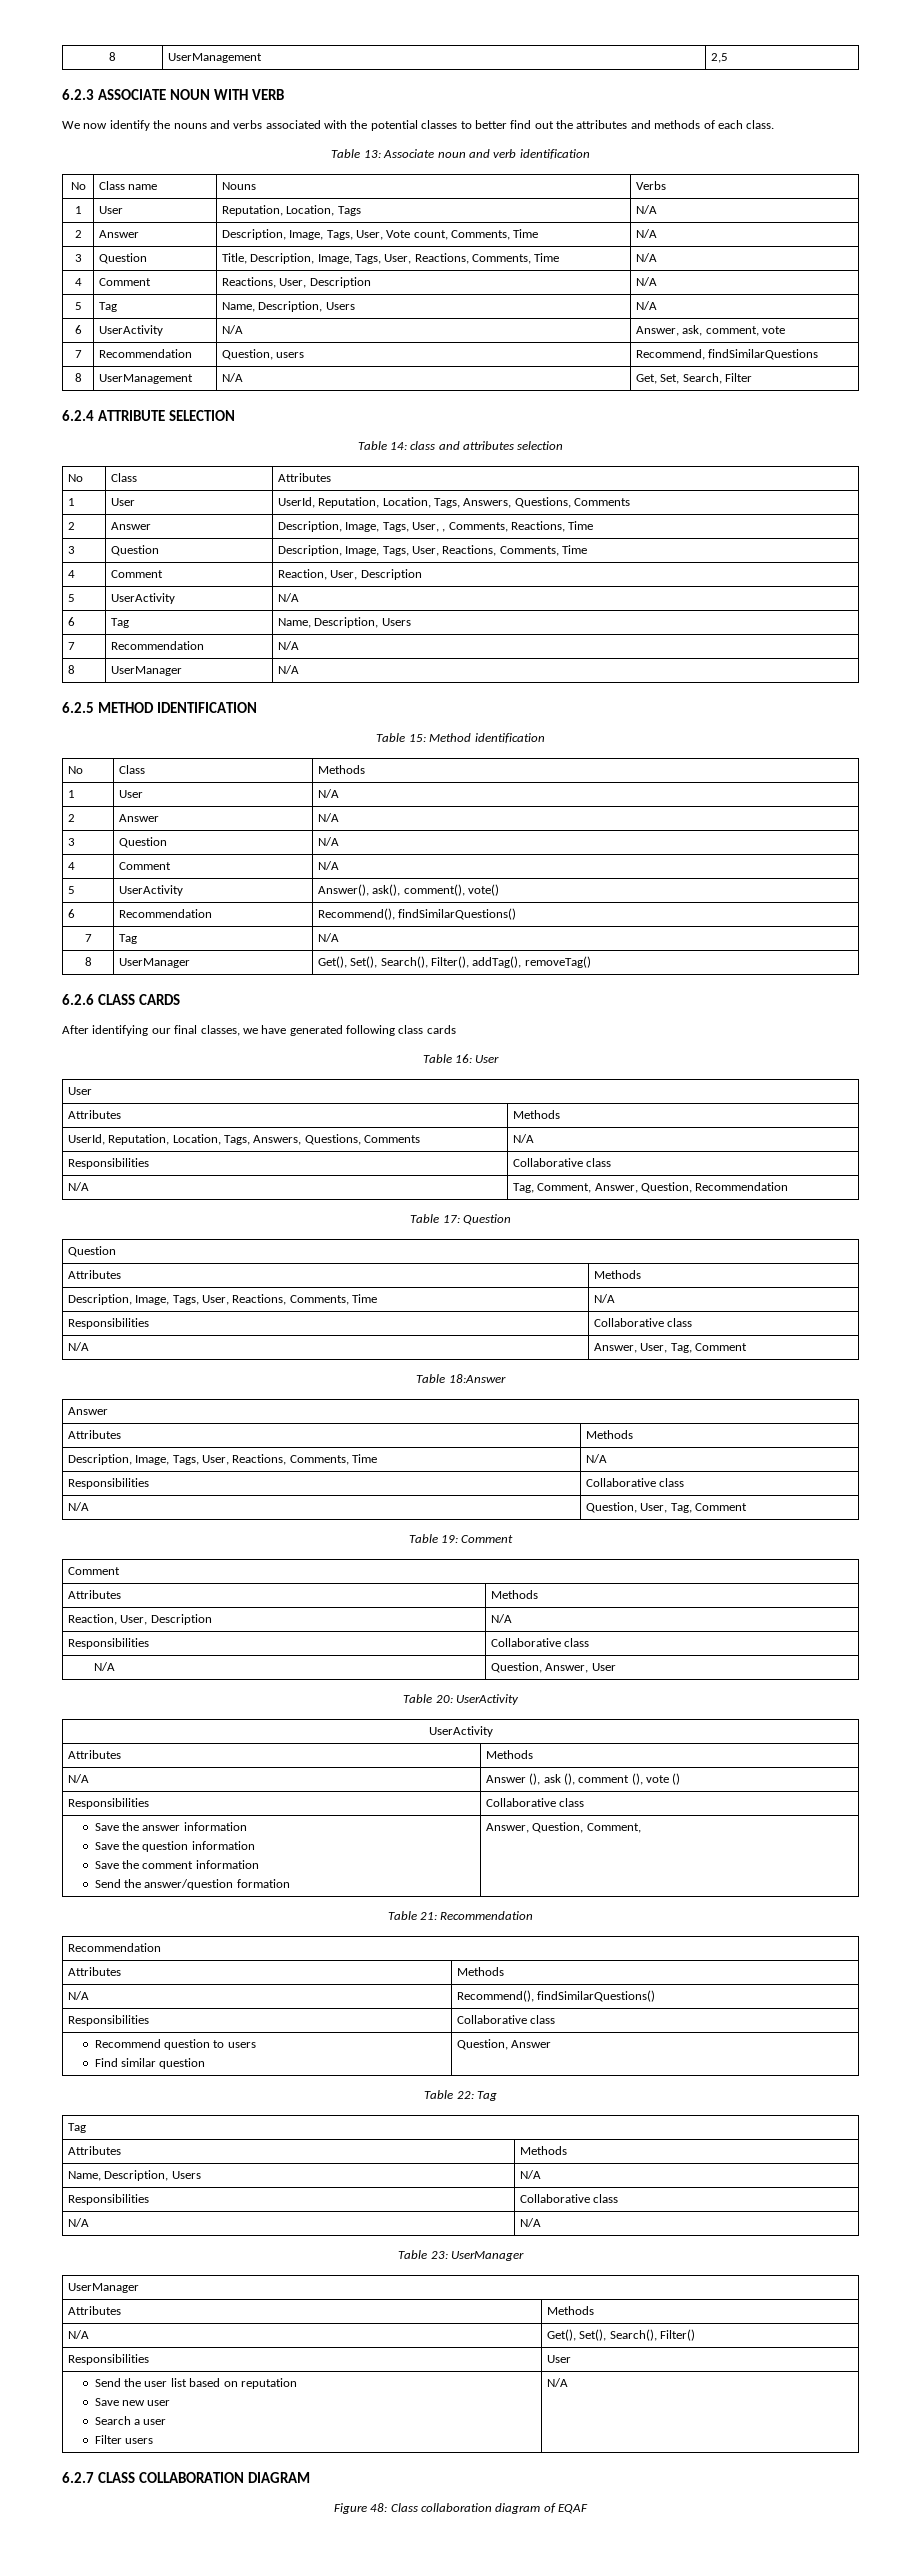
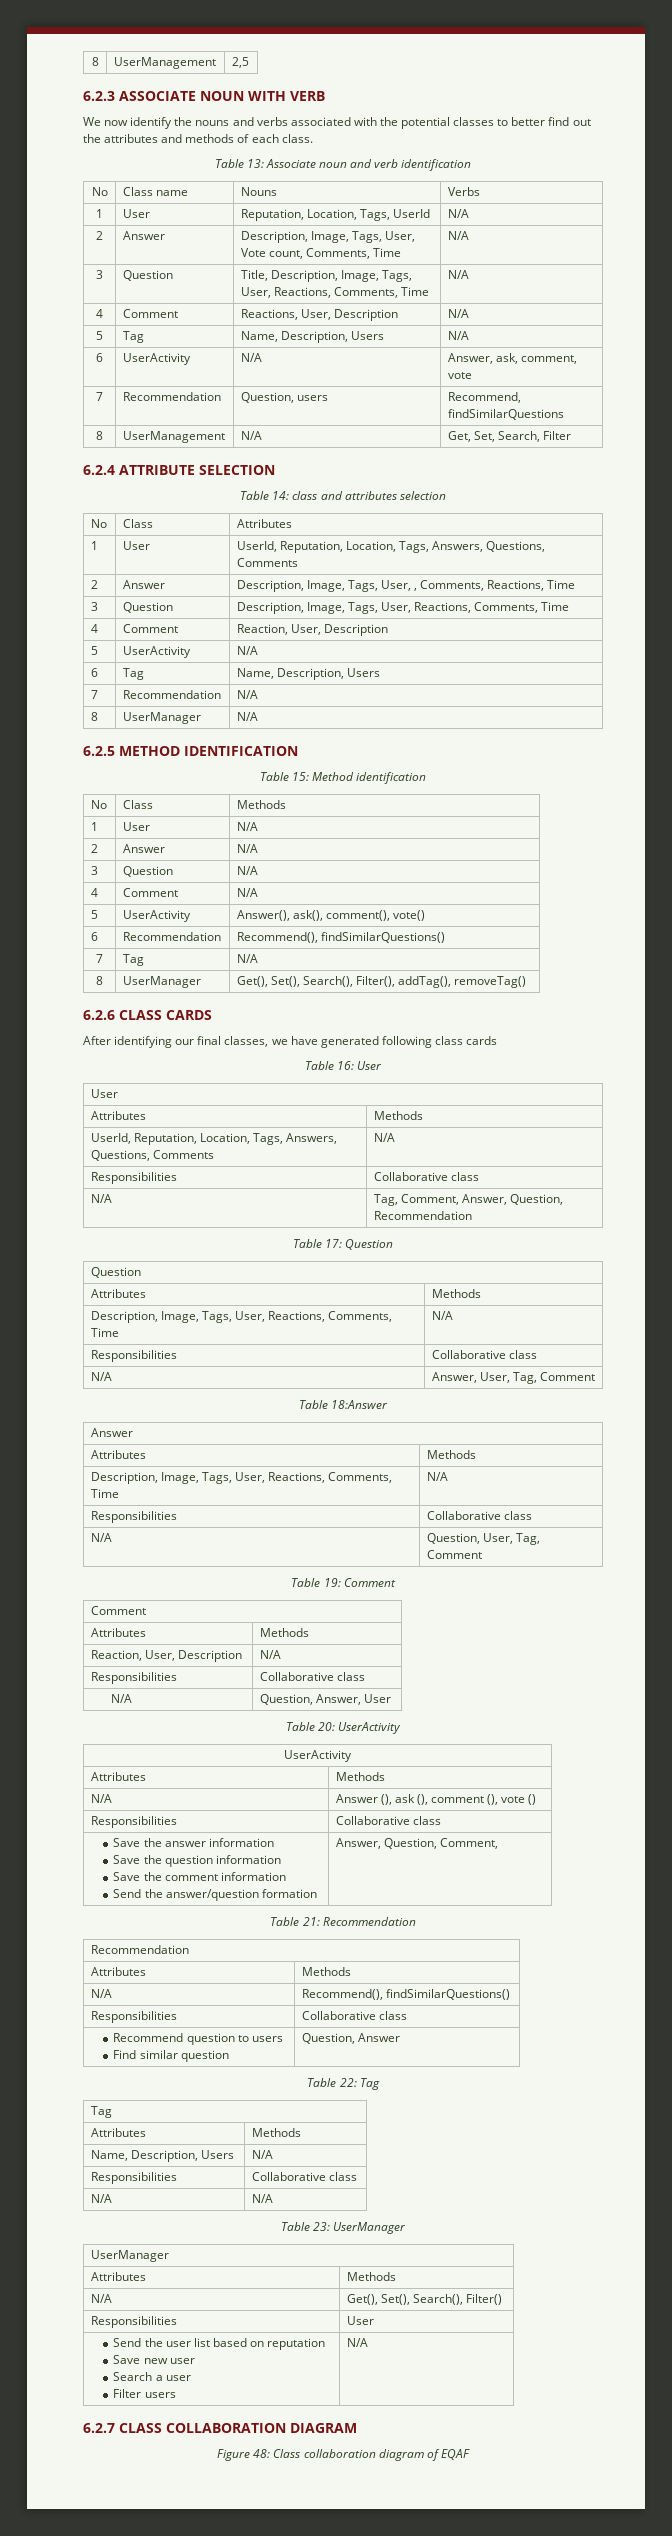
[337,206,361,216] Tags -> [359,209,430,221] Tags, UserId

